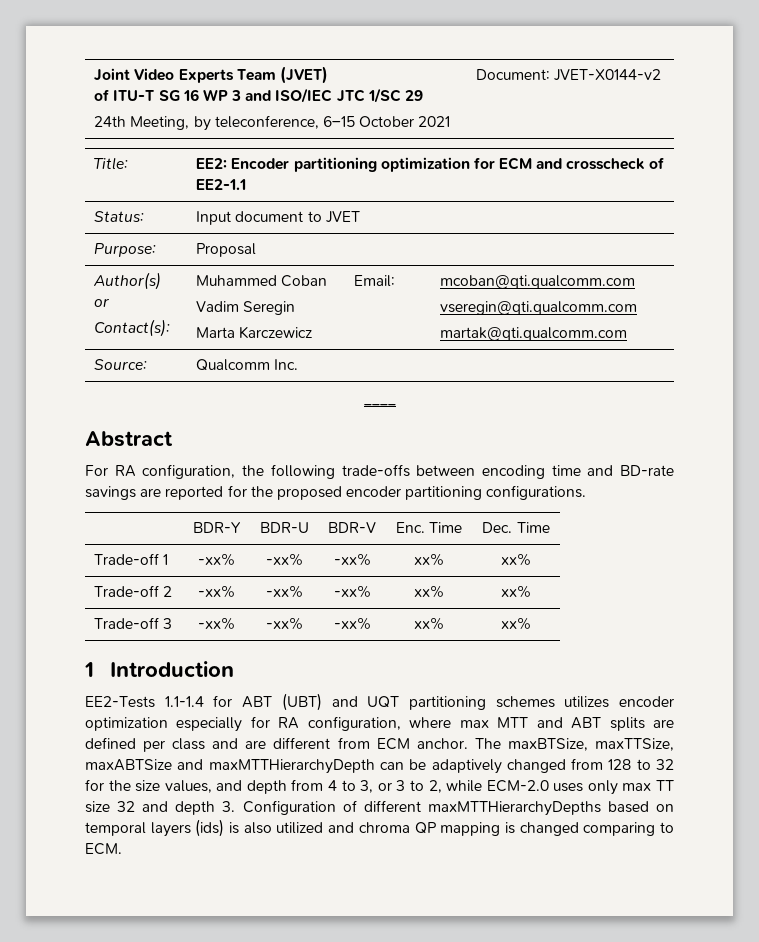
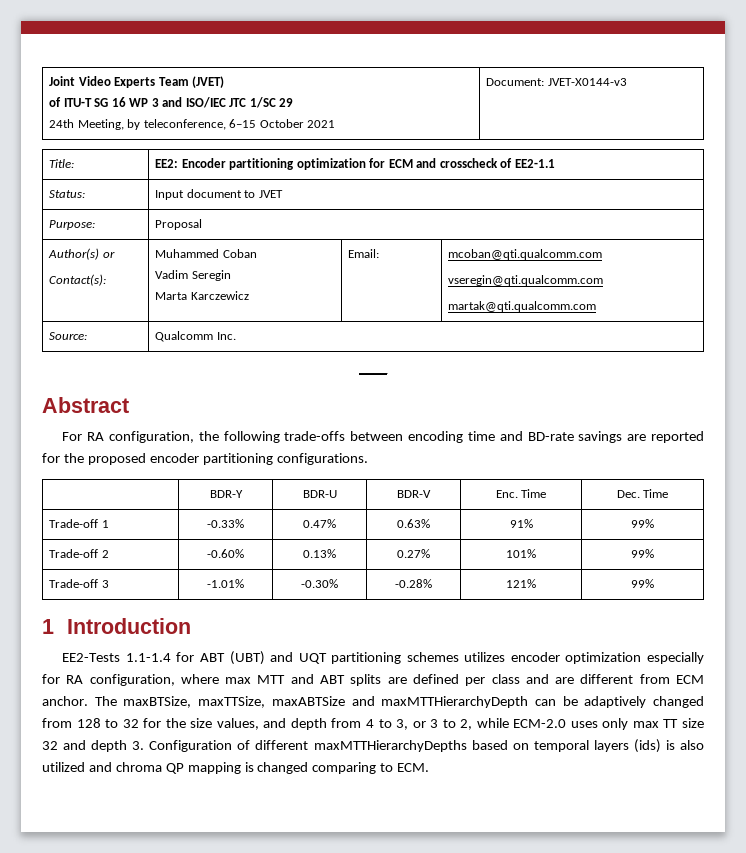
[554,69,662,81] JVET-X0144-v2 -> [547,78,627,86] JVET-X0144-v3
[198,553,235,566] [265,553,303,566] [333,553,371,566] [414,553,444,566] [501,553,531,566] [94,585,173,597] [198,585,235,598] [265,585,303,598] [333,585,371,598] [414,585,444,598] [501,585,531,598] [94,617,173,629] [198,617,235,630] [265,617,303,630] [333,617,371,630] [414,617,444,630] [501,617,531,630] -xx% | -xx% | -xx% | xx% | xx% // Trade-off 2 | -xx% | -xx% | -xx% | xx% | xx% // Trade-off 3 | -xx% | -xx% | -xx% | xx% | xx% -> [207,519,244,528] [303,519,336,528] [397,519,430,528] [509,519,533,528] [631,519,654,528] [49,549,109,558] [207,549,244,558] [303,549,336,558] [397,549,430,558] [506,549,536,558] [631,549,654,558] [49,579,109,588] [207,579,244,588] [301,579,338,588] [395,579,432,588] [506,579,536,588] [631,579,654,588] -0.33% | 0.47% | 0.63% | 91% | 99% // Trade-off 2 | -0.60% | 0.13% | 0.27% | 101% | 99% // Trade-off 3 | -1.01% | -0.30% | -0.28% | 121% | 99%

